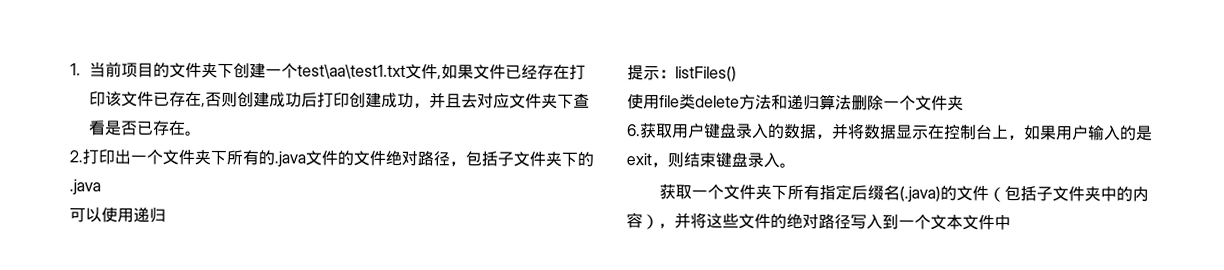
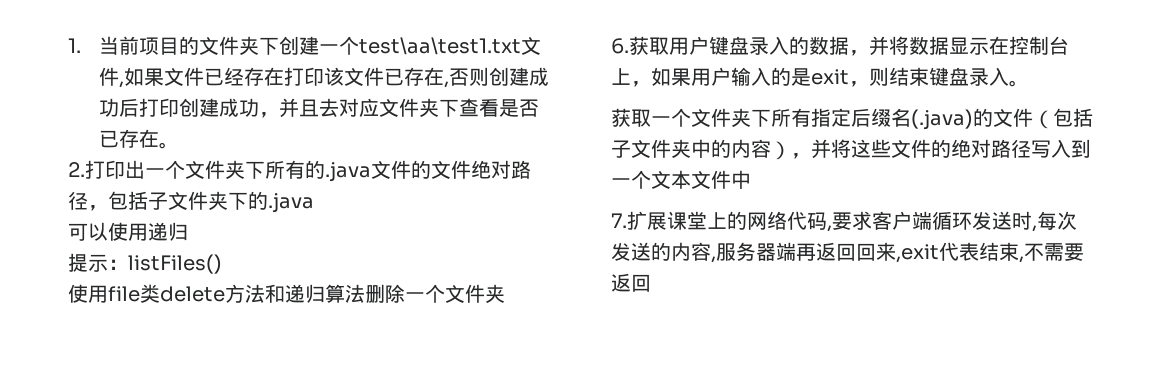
(1011, 222) none -> [611,211,1077,232] [611,242,1084,263] [611,273,651,292] // 7.扩展课堂上的网络代码,要求客户端循环发送时,每次发送的内容,服务器端再返回回来,exit代表结束,不需要返回

